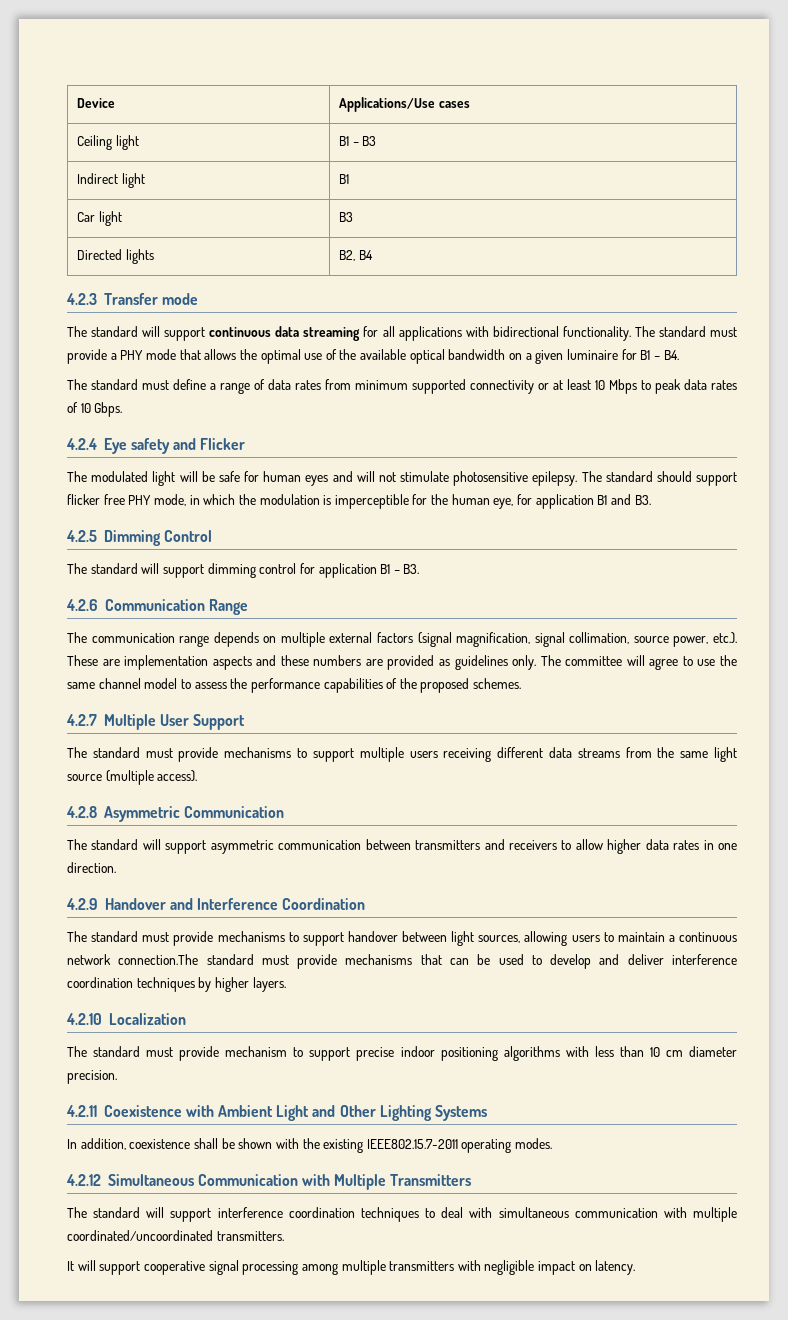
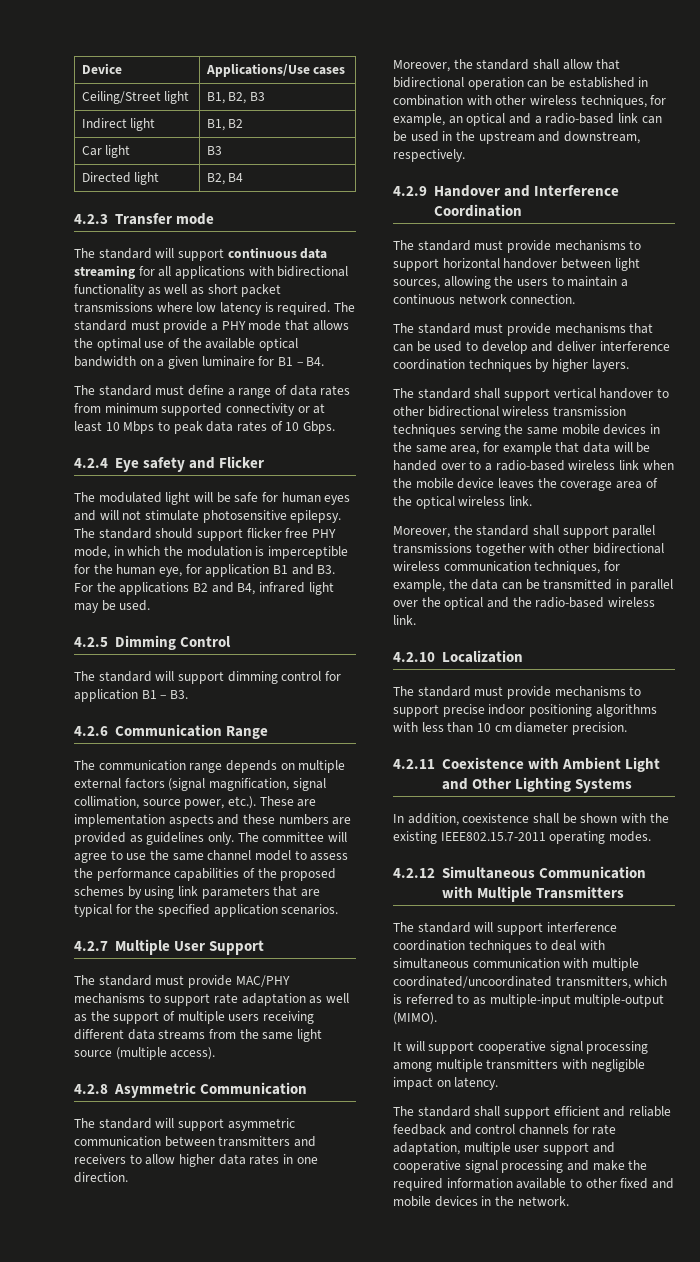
[77,135,139,150] [339,136,359,146] Ceiling light | B1 – -> [81,91,190,104] [206,92,247,104] Ceiling/Street light | B1, B2,
[339,174,350,184] B1 -> [206,119,244,131] B1, B2
[125,249,154,264] lights -> [134,172,160,185] light
[562,326,631,341] functionality. -> [74,284,282,297] [74,302,331,315] functionality as well as short packet transmissions where low latency is required.
(651, 500) none -> [74,582,334,595] [74,600,151,613] For the applications B2 and B4, infrared light may be used.
[473,678,522,689] schemes. -> [74,886,320,899] [74,904,339,917] schemes by using link parameters that are typical for the specified application scenarios.
[224,747,354,762] mechanisms to support -> [235,975,290,987] [74,993,349,1006] [74,1011,175,1024] MAC/PHY mechanisms to support rate adaptation as well as the support of
(116, 867) none -> [393,59,621,72] [393,77,649,90] [393,95,667,108] [393,113,662,126] [393,131,640,144] [393,149,465,162] // Moreover, the standard shall allow that bidirectional operation can be established in combination with other wireless techniques, for example, an optical and a radio-based link can be used in the upstream and downstream, respectively.
(344, 939) none -> [442,258,500,269] horizontal
(568, 938) none -> [494,276,514,286] the
[118,954,199,965] connection.The -> [510,294,576,304] [393,323,414,333] connection. // The
(286, 984) none -> [393,388,669,401] [393,406,626,417] [393,424,660,437] [393,442,651,455] [393,460,674,471] [393,478,658,491] [393,496,532,509] [393,525,656,538] [393,543,664,556] [393,561,620,574] [393,579,673,592] [393,597,655,610] [393,615,416,625] // The standard shall support vertical handover to other bidirectional wireless transmission techniques serving the same mobile devices in the same area, for example that data will be handed over to a radio-based wireless link when the mobile device leaves the coverage area of the optical wireless link. // Moreover, the standard shall support parallel transmissions together with other bidirectional wireless communication techniques, for example, the data can be transmitted in parallel over the optical and the radio-based wireless link.
[225,1046,288,1057] mechanism -> [554,686,626,697] mechanisms
[216,1231,284,1241] transmitters. -> [555,976,668,989] [393,994,665,1007] [393,1012,437,1025] transmitters, which is referred to as multiple-input multiple-output (MIMO).
(636, 1267) none -> [393,1106,671,1119] [393,1124,617,1135] [393,1142,615,1155] [393,1160,648,1173] [393,1178,674,1191] [393,1196,569,1207] // The standard shall support efficient and reliable feedback and control channels for rate adaptation, multiple user support and cooperative signal processing and make the required information available to other fixed and mobile devices in the network.

